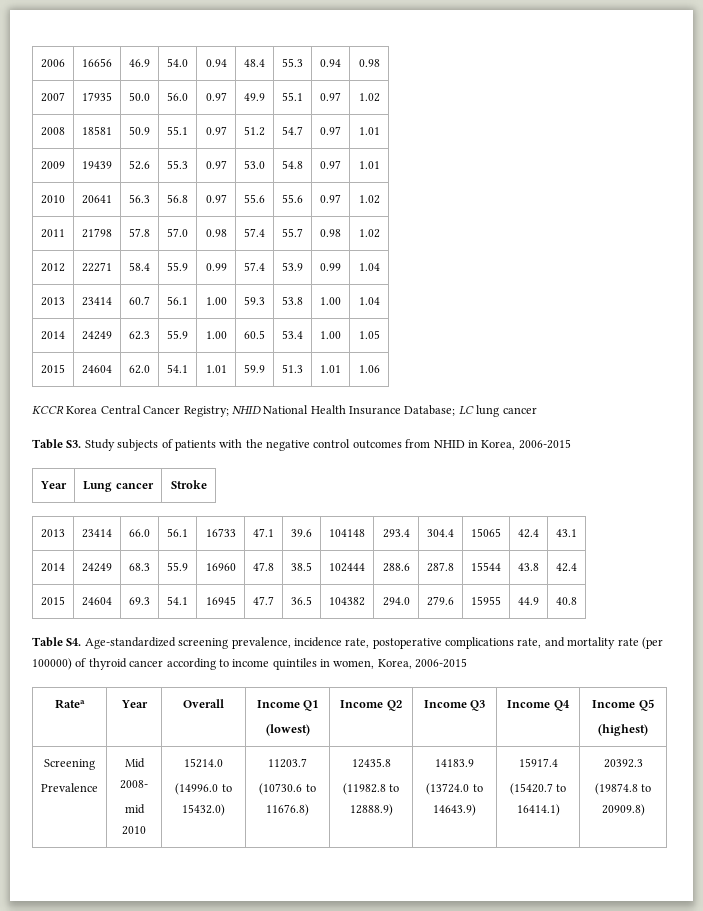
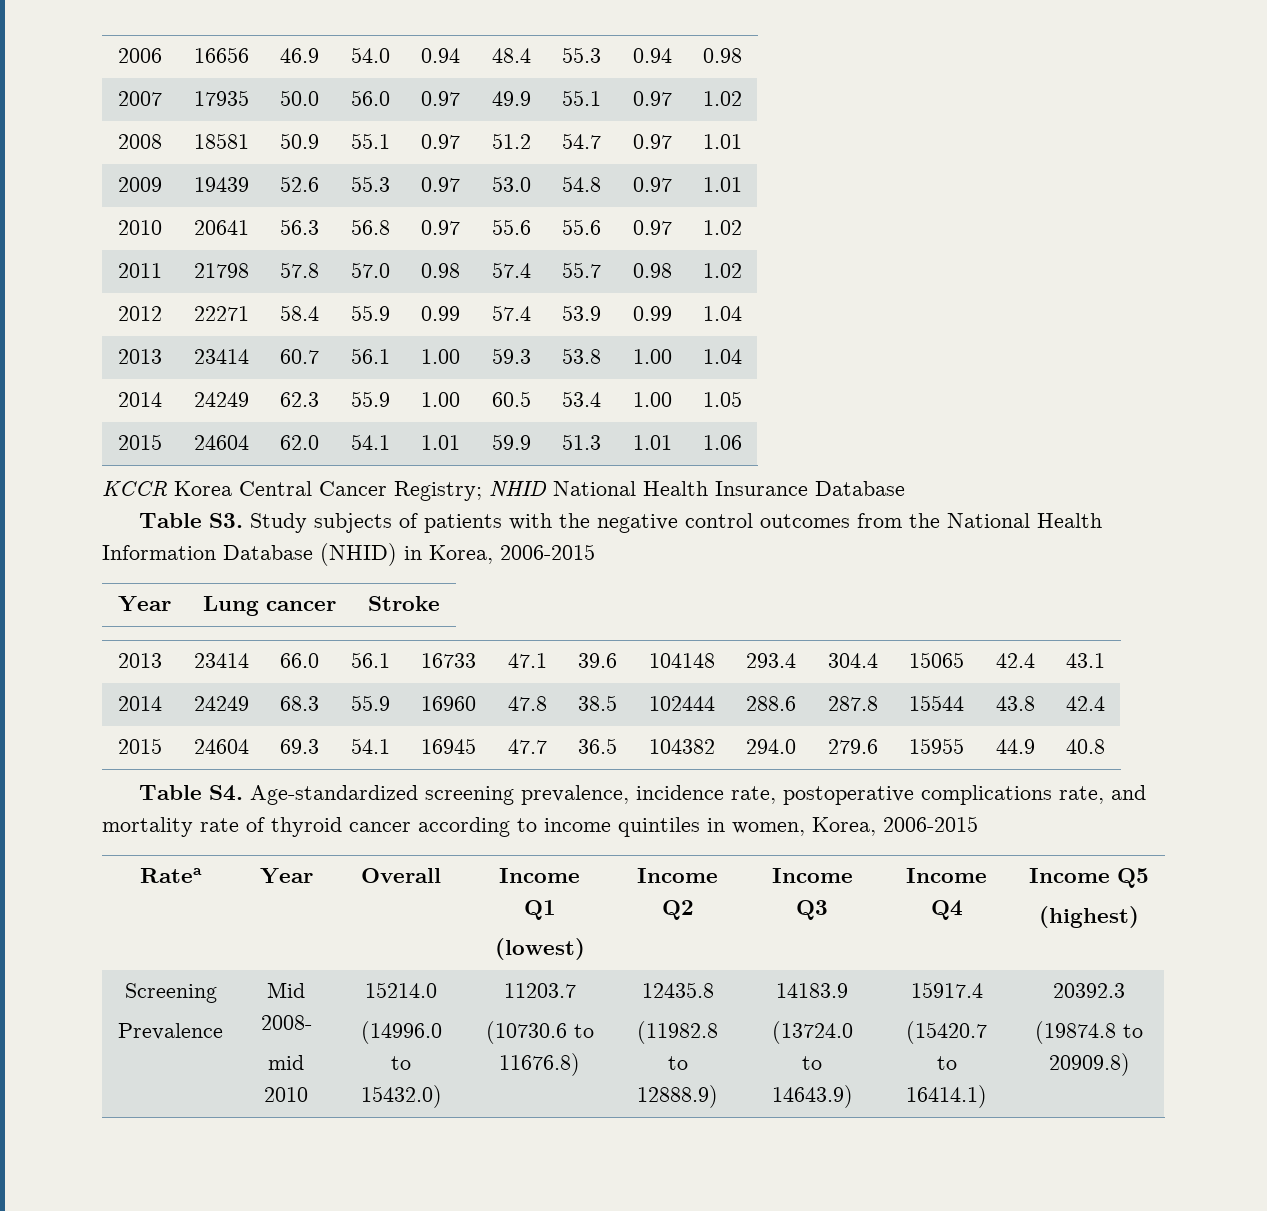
[404,405,537,417] Database; LC lung cancer -> [815,481,905,496] Database
[433,440,465,448] NHID -> [909,513,1103,528] [102,543,397,566] the National Health Information Database (NHID)
[641,637,663,649] [32,658,72,670] (per 100000) -> (239, 825) none

